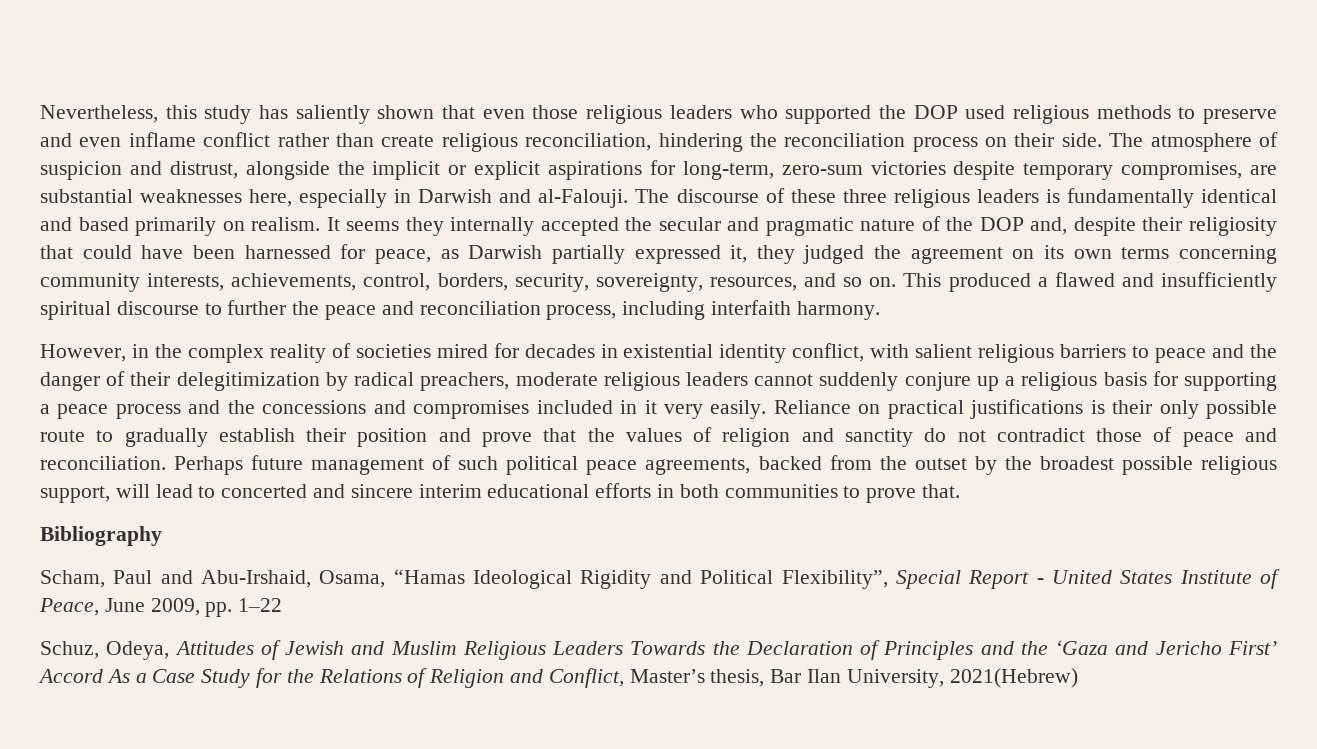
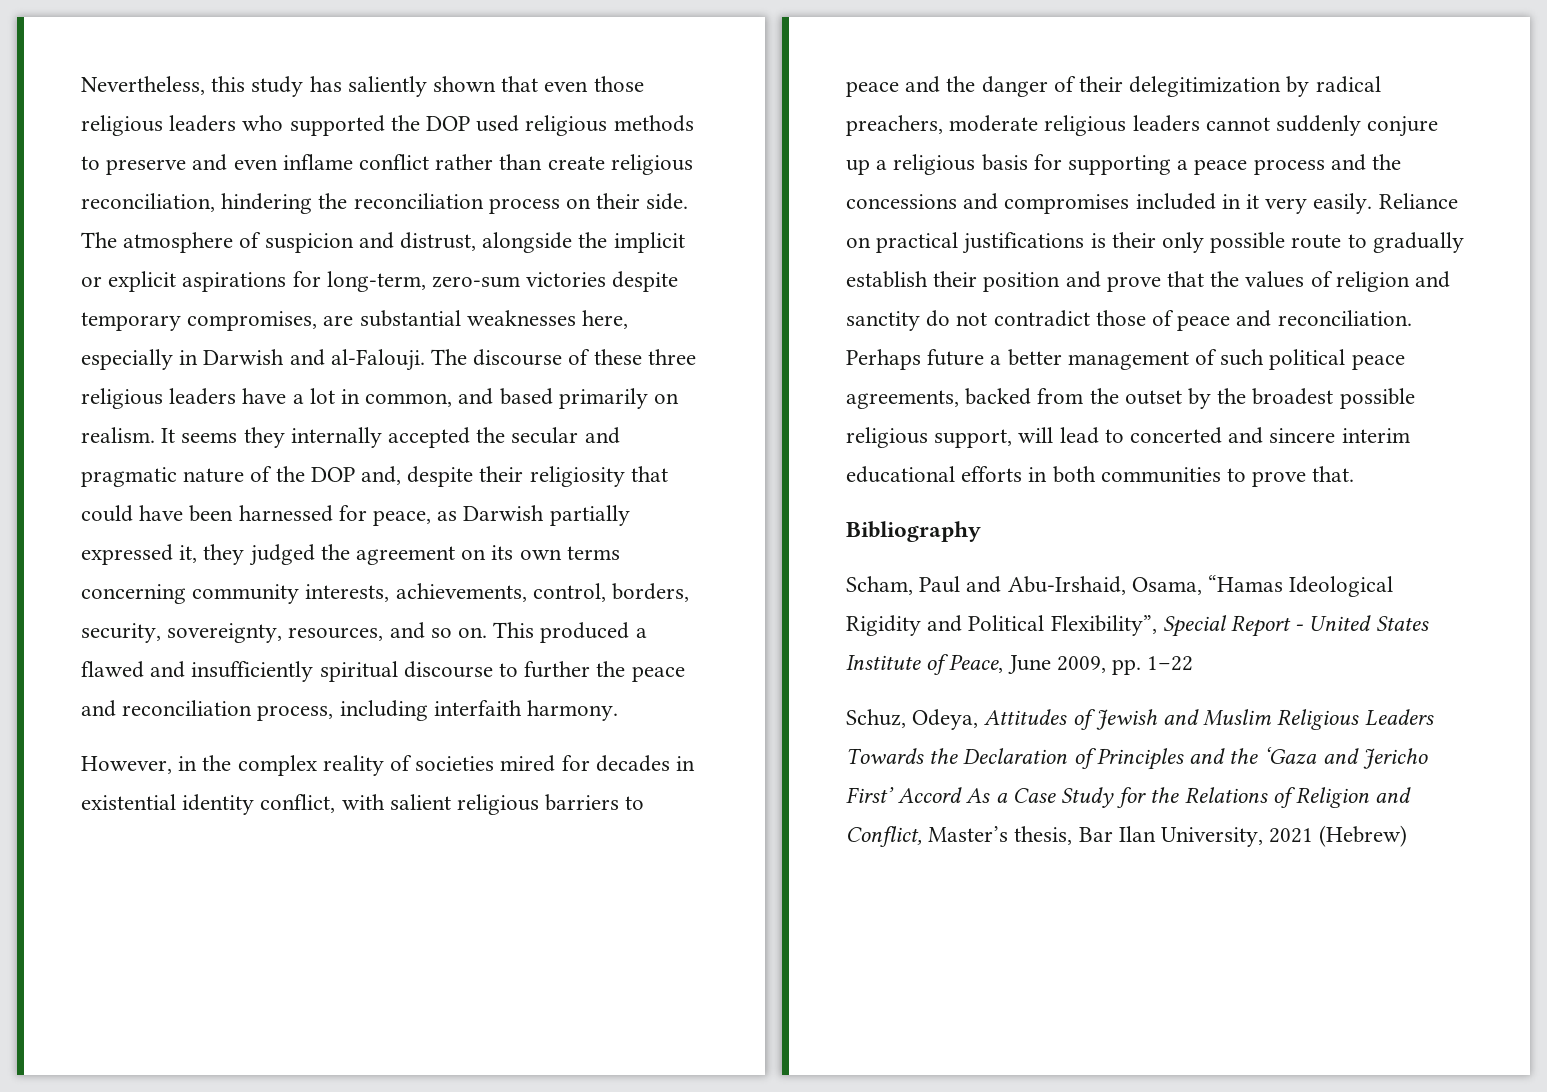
[1045,188,1277,208] is fundamentally identical -> [242,388,453,407] have a lot in common,
(304, 462) none -> [990,349,1062,366] a better
[949,668,1078,688] 2021(Hebrew) -> [1269,825,1408,847] 2021 (Hebrew)

